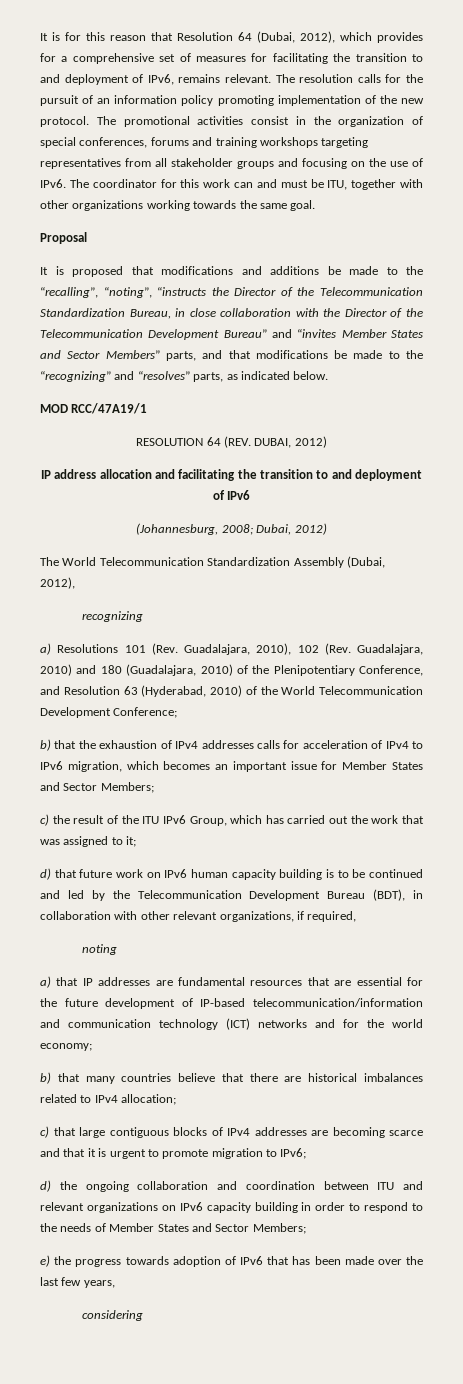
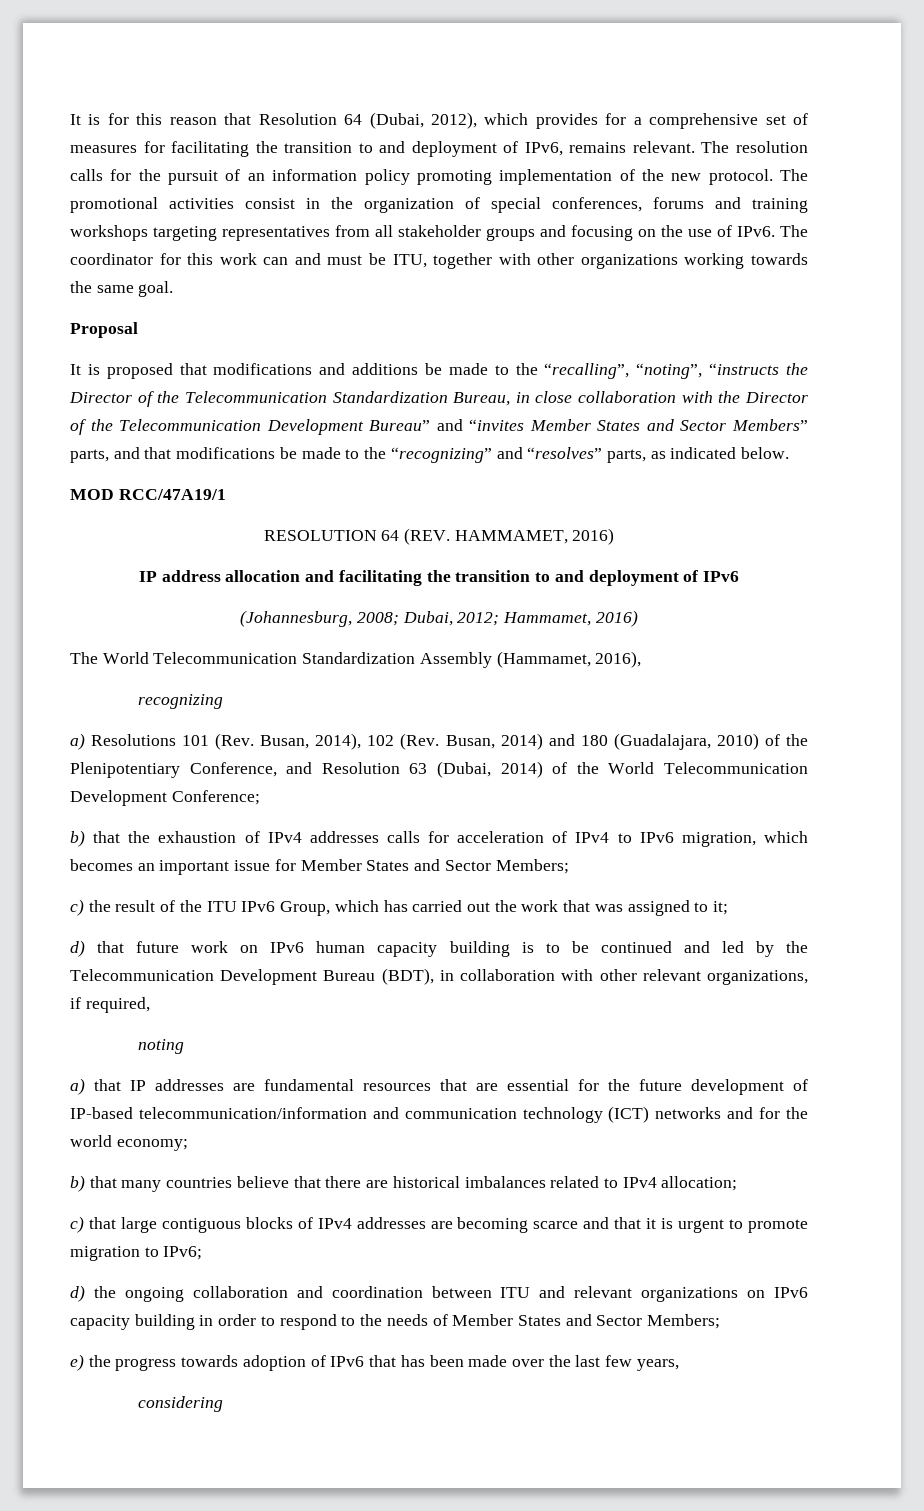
[254,436,327,448] DUBAI, 2012) -> [454,528,615,545] HAMMAMET, 2016)
[294,523,327,535] 2012) -> [457,610,638,627] 2012; Hammamet, 2016)
[346,556,385,568] [40,577,75,589] (Dubai, 2012), -> [496,651,642,668] (Hammamet, 2016),
[184,643,423,655] [40,664,72,676] Guadalajara, 2010), 102 (Rev. Guadalajara, 2010) -> [260,733,543,750] Busan, 2014), 102 (Rev. Busan, 2014)
[141,685,242,697] (Hyderabad, 2010) -> [437,761,543,778] (Dubai, 2014)

